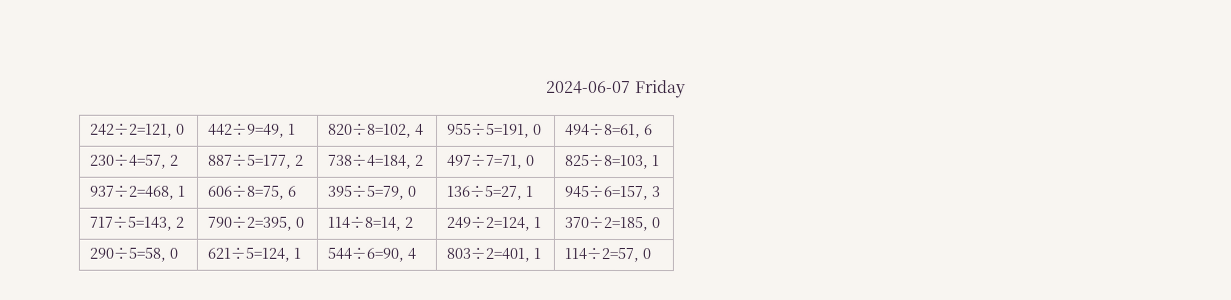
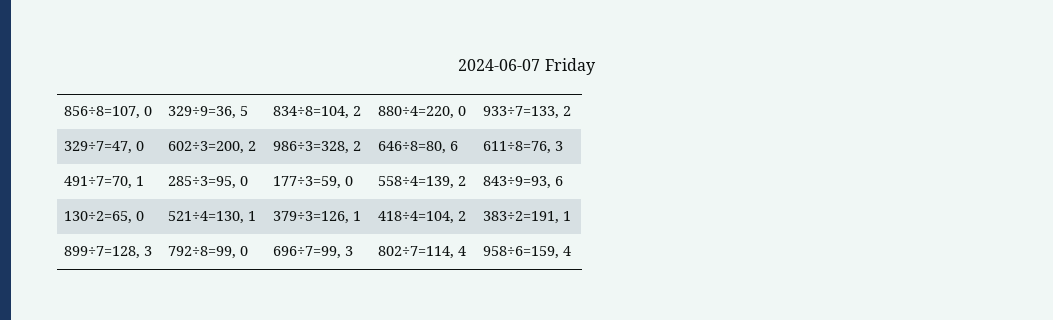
[89,123,185,138] [207,123,296,138] [327,123,424,138] [446,123,542,138] [564,123,653,139] [88,154,178,169] [206,154,303,169] [326,154,423,169] [445,154,534,169] [563,154,659,170] [88,185,185,200] [206,185,296,200] [326,185,416,200] [445,185,533,200] [563,185,660,201] [88,216,184,231] [206,216,304,231] [326,216,413,231] [445,216,541,231] [563,216,660,232] [88,247,178,262] [206,247,301,262] [326,247,416,262] [445,247,541,262] [563,247,651,263] 242÷2=121, 0 | 442÷9=49, 1 | 820÷8=102, 4 | 955÷5=191, 0 | 494÷8=61, 6 // 230÷4=57, 2 | 887÷5=177, 2 | 738÷4=184, 2 | 497÷7=71, 0 | 825÷8=103, 1 // 937÷2=468, 1 | 606÷8=75, 6 | 395÷5=79, 0 | 136÷5=27, 1 | 945÷6=157, 3 // 717÷5=143, 2 | 790÷2=395, 0 | 114÷8=14, 2 | 249÷2=124, 1 | 370÷2=185, 0 // 290÷5=58, 0 | 621÷5=124, 1 | 544÷6=90, 4 | 803÷2=401, 1 | 114÷2=57, 0 -> [64,106,153,119] [168,106,249,119] [273,106,362,119] [378,106,467,119] [483,106,572,119] [64,141,145,154] [168,141,257,154] [273,141,362,154] [378,141,459,154] [483,141,564,154] [64,176,145,189] [168,176,249,189] [273,176,354,189] [378,176,467,189] [483,176,564,189] [64,211,145,224] [168,211,257,224] [273,211,362,224] [378,211,467,224] [483,211,572,224] [64,246,153,259] [168,246,249,259] [273,246,354,259] [378,246,467,259] [483,246,572,259] 856÷8=107, 0 | 329÷9=36, 5 | 834÷8=104, 2 | 880÷4=220, 0 | 933÷7=133, 2 // 329÷7=47, 0 | 602÷3=200, 2 | 986÷3=328, 2 | 646÷8=80, 6 | 611÷8=76, 3 // 491÷7=70, 1 | 285÷3=95, 0 | 177÷3=59, 0 | 558÷4=139, 2 | 843÷9=93, 6 // 130÷2=65, 0 | 521÷4=130, 1 | 379÷3=126, 1 | 418÷4=104, 2 | 383÷2=191, 1 // 899÷7=128, 3 | 792÷8=99, 0 | 696÷7=99, 3 | 802÷7=114, 4 | 958÷6=159, 4

